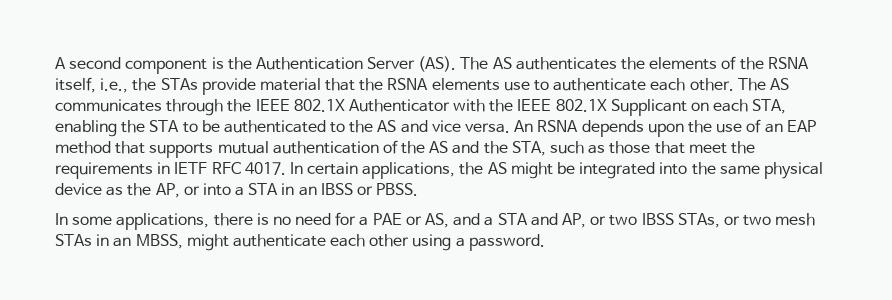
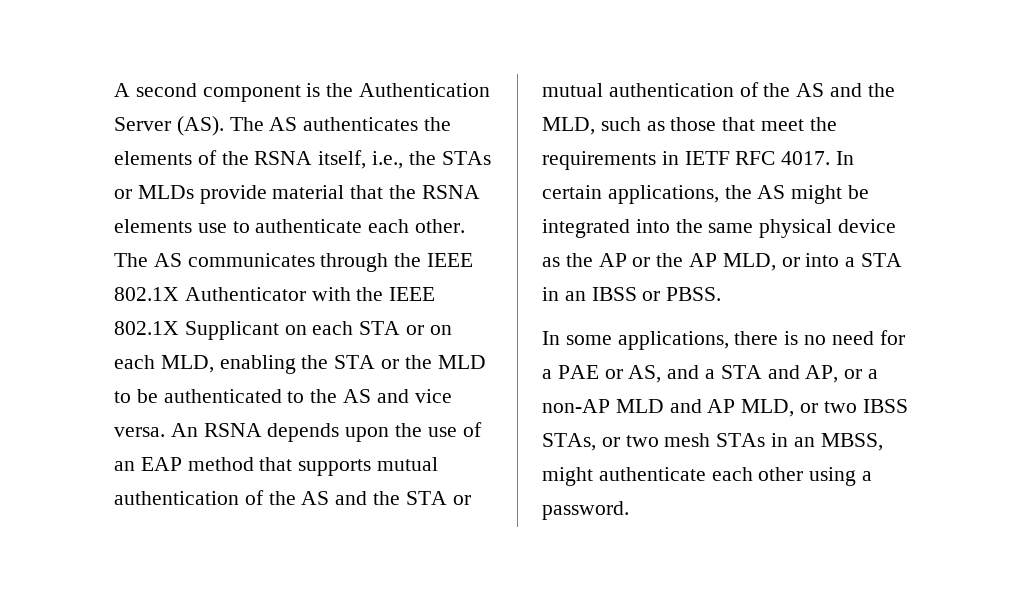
(198, 84) none -> [114,185,194,199] or MLDs
[752,99,787,114] [55,120,180,137] STA, enabling the STA -> [359,321,452,335] [114,355,486,374] STA or on each MLD, enabling the STA or the MLD
[511,141,546,156] STA, -> [405,491,471,505] [542,82,895,97] [542,117,595,135] STA or mutual authentication of the AS and the MLD,
[155,183,180,198] AP, -> [598,253,776,271] AP or the AP MLD,
(607, 220) none -> [868,369,879,379] [542,399,819,417] a non-AP MLD and AP MLD, or

